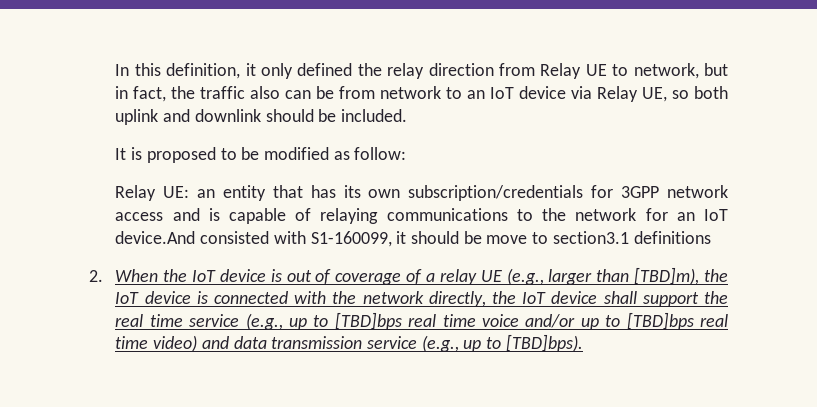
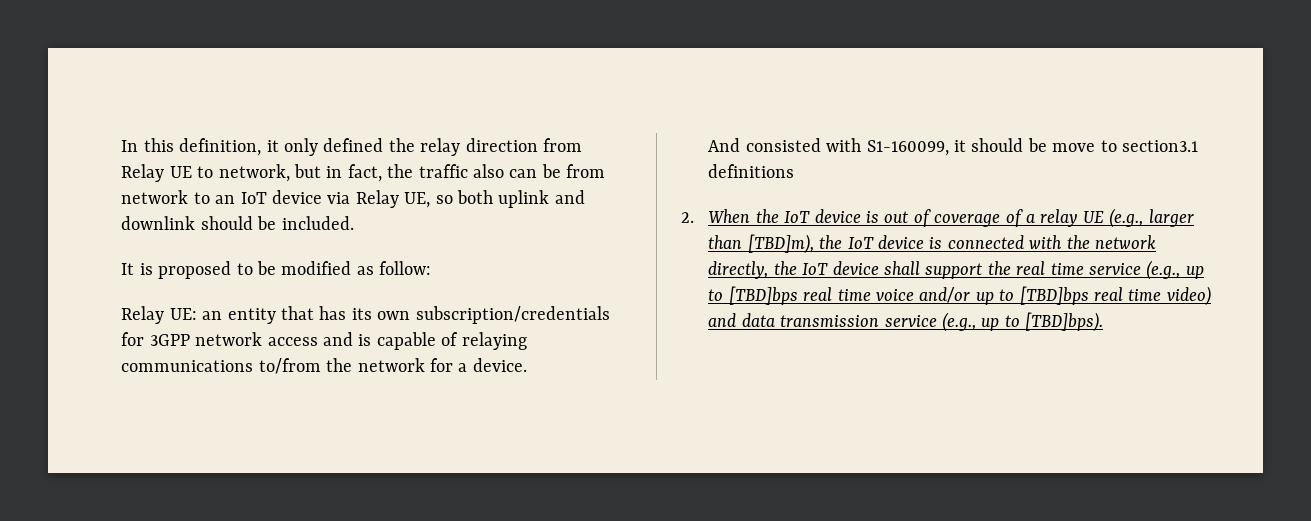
[516,209,533,221] to -> [258,358,321,374] to/from
[676,209,728,221] [115,231,196,244] an IoT device.And -> [458,358,527,372] [708,138,741,152] a device. // And

